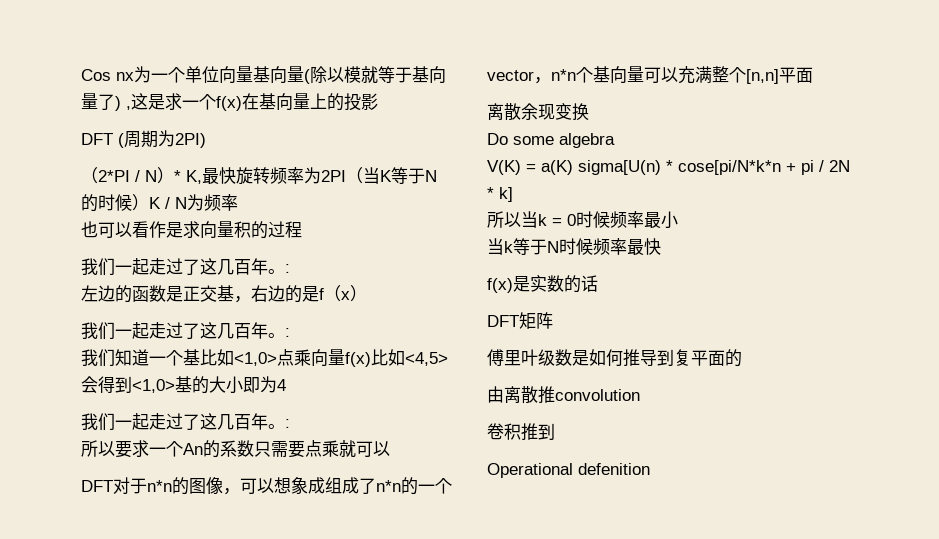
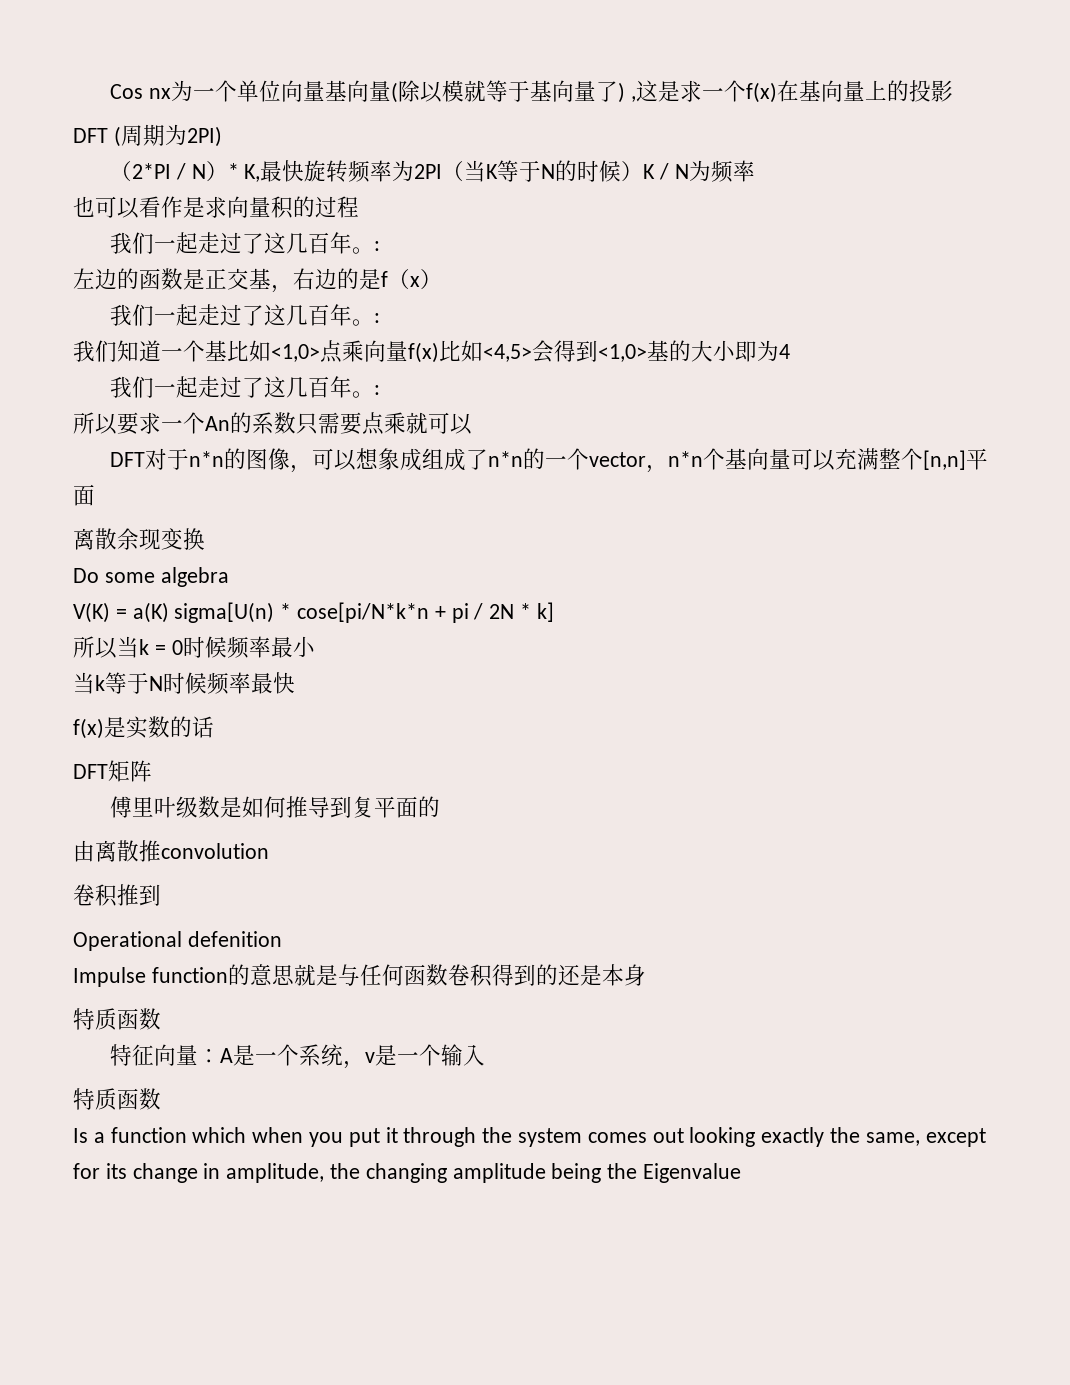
(650, 469) none -> [73,964,646,987] [73,1008,161,1030] [110,1044,486,1069] [73,1088,161,1110] [73,1127,986,1147] [73,1163,742,1183] // Impulse function的意思就是与任何函数卷积得到的还是本身 // 特质函数 // 特征向量：A是一个系统，v是一个输入 // 特质函数 // Is a function which when you put it through the system comes out looking exactly the same, except for its change in amplitude, the changing amplitude being the Eigenvalue

